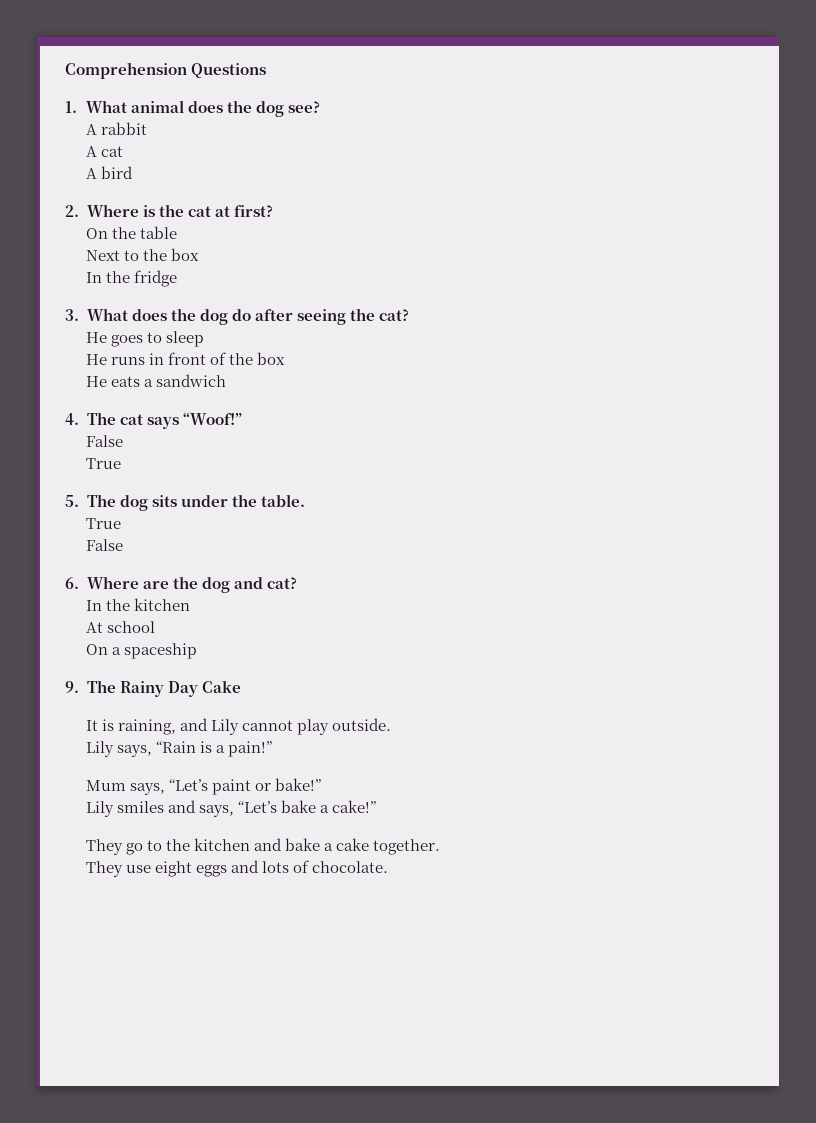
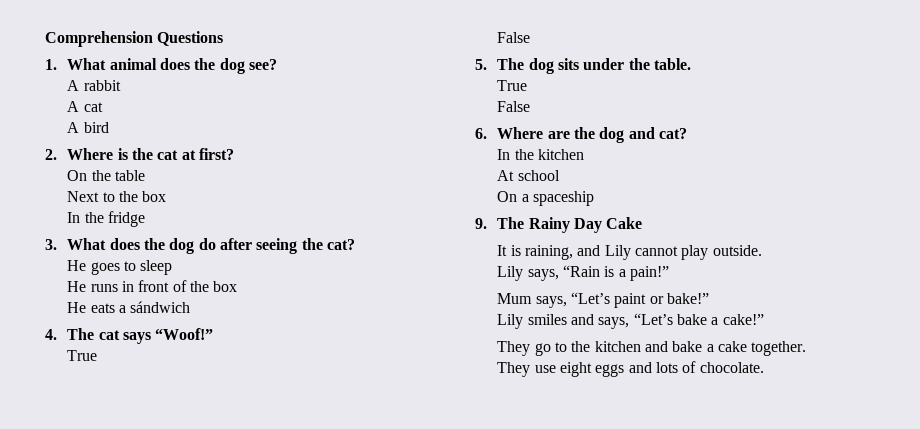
[155,374,226,387] sandwich -> [130,301,191,313] sándwich
[85,435,123,447] [85,458,121,469] // False // True -> [67,350,98,361] [497,32,531,43] // True // False

